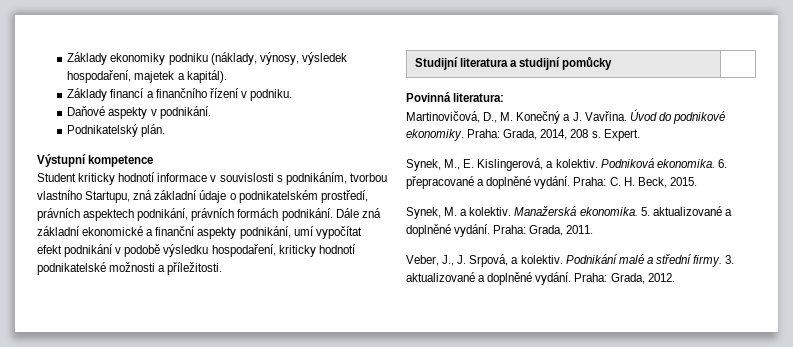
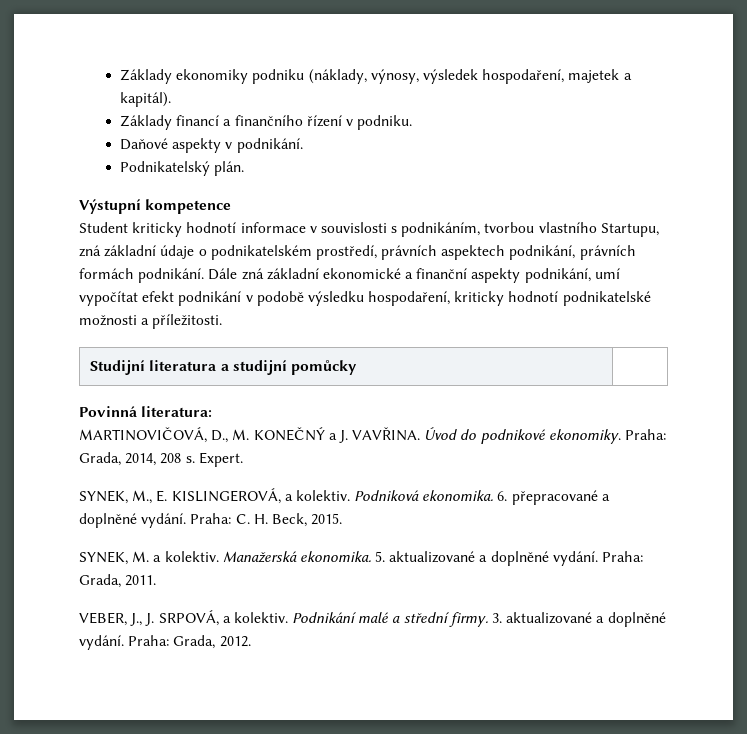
[406,111,480,123] Martinovičová, -> [79,427,207,443] MARTINOVIČOVÁ,
[516,111,561,124] Konečný -> [253,427,325,441] KONEČNÝ
[584,111,627,121] Vavřina. -> [352,427,421,441] VAVŘINA.
[406,159,441,171] Synek, -> [79,490,128,504] SYNEK,
[477,158,544,171] Kislingerová, -> [171,488,281,504] KISLINGEROVÁ,
[406,207,441,219] Synek, -> [79,551,128,565] SYNEK,
[406,255,439,266] Veber, -> [79,612,127,626] VEBER,
[469,254,509,267] Srpová, -> [158,610,219,626] SRPOVÁ,

